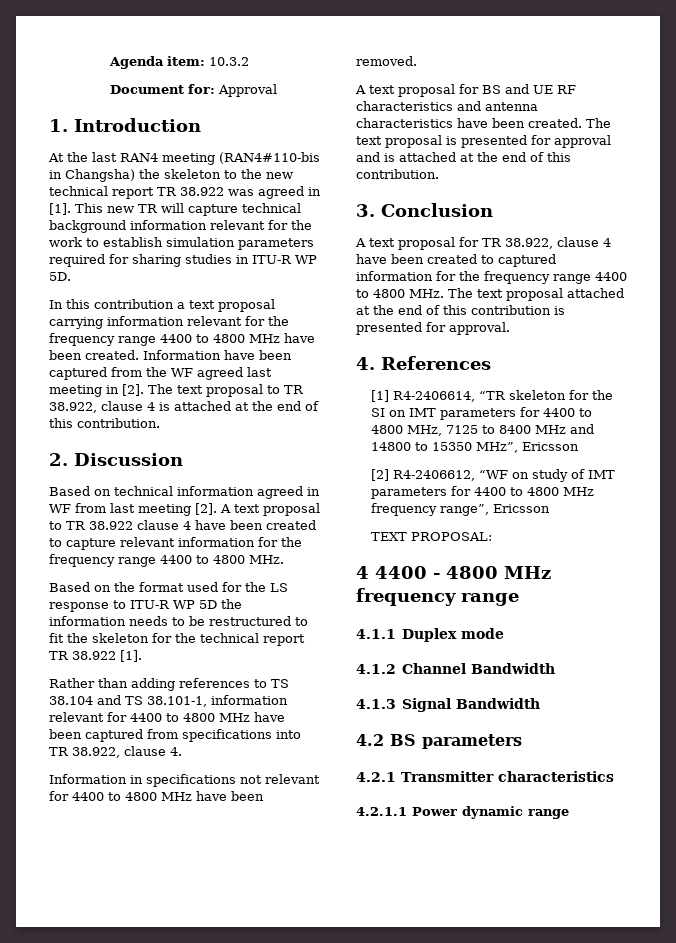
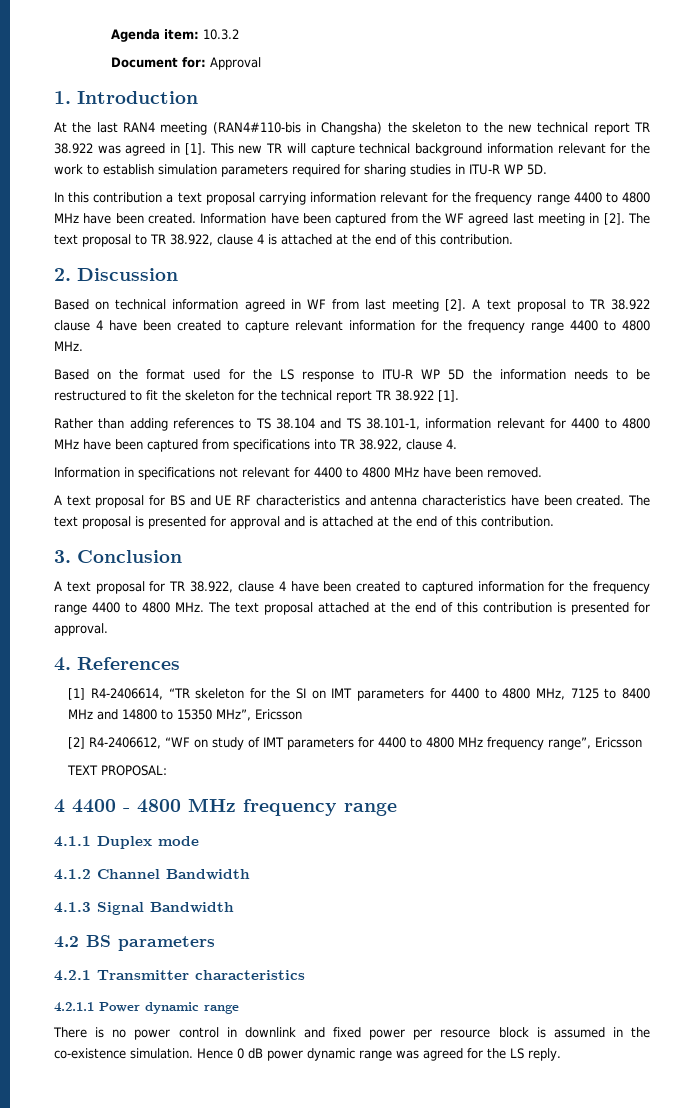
(569, 814) none -> [53,1027,650,1040] [54,1048,561,1061] // There is no power control in downlink and fixed power per resource block is assumed in the co-existence simulation. Hence 0 dB power dynamic range was agreed for the LS reply.

